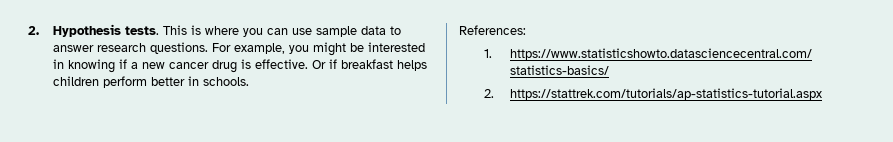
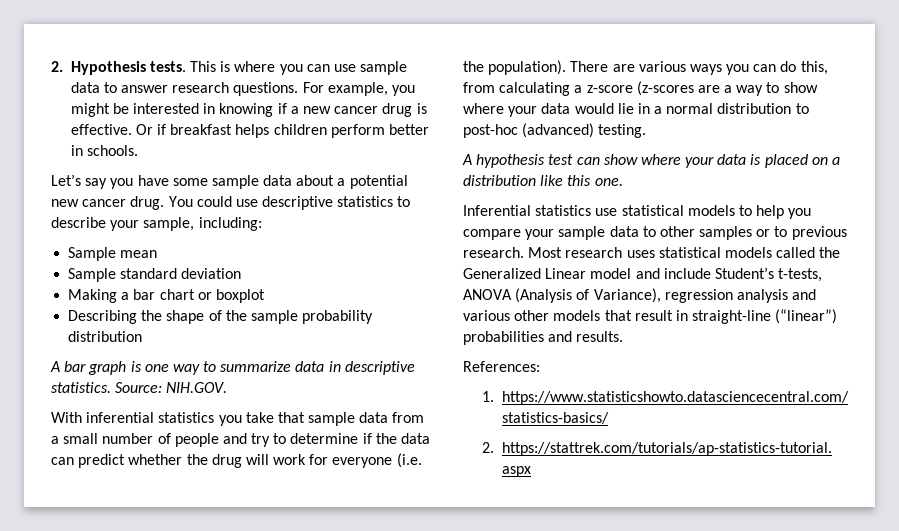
(250, 81) none -> [51,174,408,189] [51,196,411,210] [51,217,262,231] [68,247,158,261] [68,268,242,282] [68,289,265,303] [68,310,374,324] [68,331,143,342] [50,361,415,375] [51,382,228,393] [51,412,425,426] [51,433,431,447] [51,453,422,468] [463,60,828,75] [463,81,818,96] [463,103,809,117] [463,123,647,138] [462,154,841,168] [463,175,623,186] [463,205,812,219] [463,226,847,240] [463,247,841,258] [463,267,823,282] [463,288,817,303] [463,309,838,324] [463,331,624,345] // Let’s say you have some sample data about a potential new cancer drug. You could use descriptive statistics to describe your sample, including: // Sample mean // Sample standard deviation // Making a bar chart or boxplot // Describing the shape of the sample probability distribution // A bar graph is one way to summarize data in descriptive statistics. Source: NIH.GOV. // With inferential statistics you take that sample data from a small number of people and try to determine if the data can predict whether the drug will work for everyone (i.e. the population). There are various ways you can do this, from calculating a z-score (z-scores are a way to show where your data would lie in a normal distribution to post-hoc (advanced) testing. // A hypothesis test can show where your data is placed on a distribution like this one. // Inferential statistics use statistical models to help you compare your sample data to other samples or to previous research. Most research uses statistical models called the Generalized Linear model and include Student’s t-tests, ANOVA (Analysis of Variance), regression analysis and various other models that result in straight-line (“linear”) probabilities and results.

